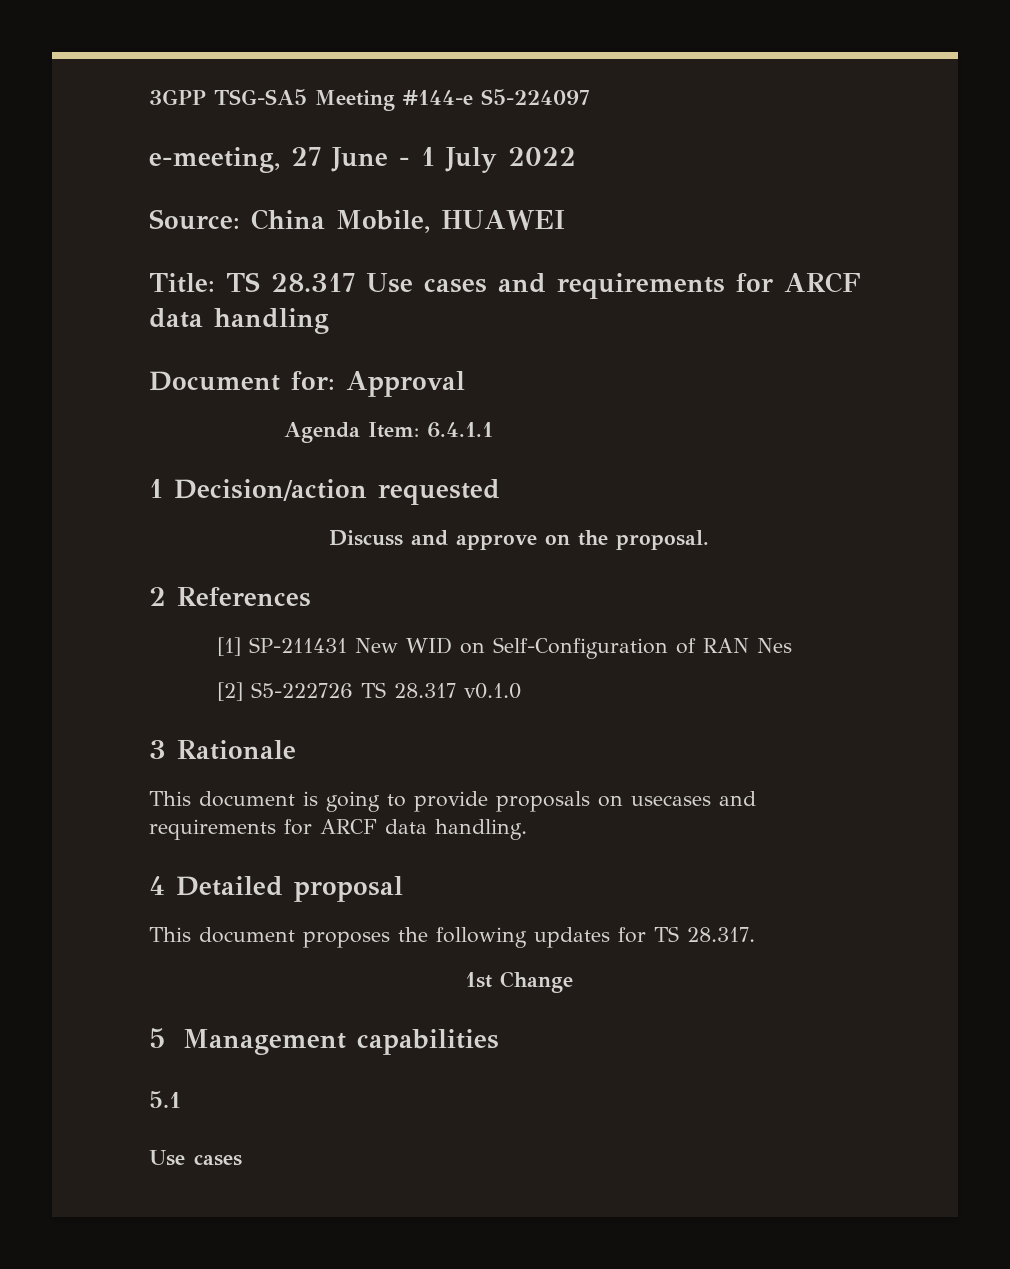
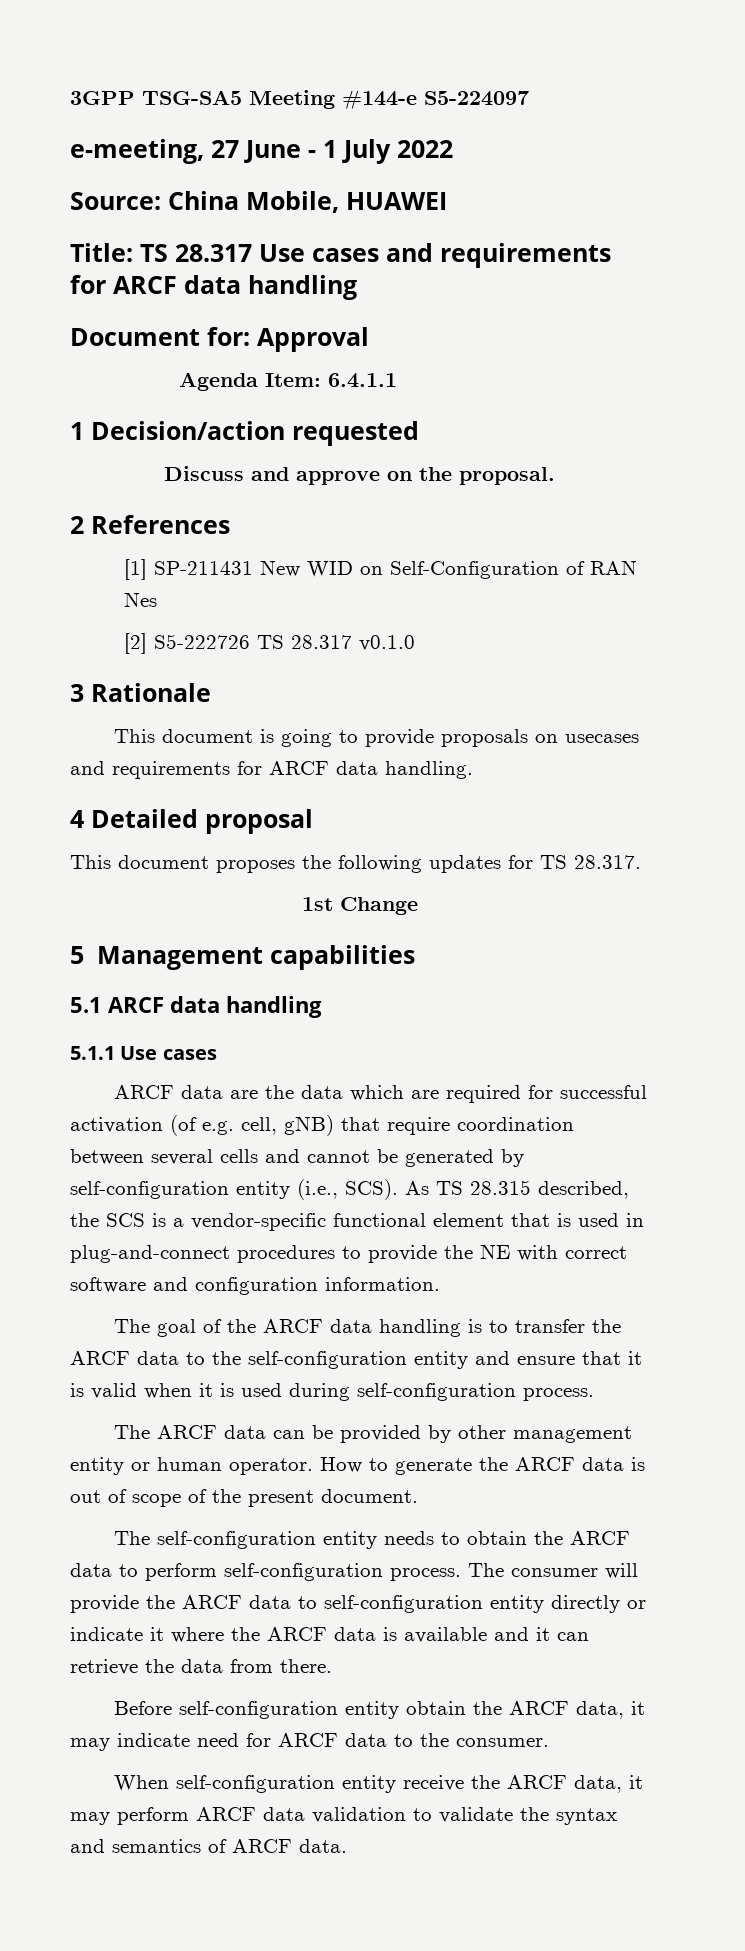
[149,1150,242,1166] // Use cases -> [108,996,322,1018] [70,1046,217,1060] [113,1085,647,1103] [70,1115,574,1136] [70,1149,524,1167] [70,1179,629,1200] [70,1213,644,1231] [70,1244,627,1263] [70,1277,440,1295] [113,1319,621,1337] [70,1351,642,1369] [70,1383,594,1401] [113,1425,632,1443] [70,1457,645,1475] [70,1489,418,1507] [113,1531,630,1549] [70,1563,638,1581] [70,1595,646,1613] [70,1627,589,1643] [70,1659,332,1675] [113,1701,645,1719] [70,1733,549,1751] [113,1775,643,1793] [70,1807,617,1825] [70,1839,347,1853] ARCF data handling // 5.1.1 Use cases // ARCF data are the data which are required for successful activation (of e.g. cell, gNB) that require coordination between several cells and cannot be generated by self-configuration entity (i.e., SCS). As TS 28.315 described, the SCS is a vendor-specific functional element that is used in plug-and-connect procedures to provide the NE with correct software and configuration information. // The goal of the ARCF data handling is to transfer the ARCF data to the self-configuration entity and ensure that it is valid when it is used during self-configuration process. // The ARCF data can be provided by other management entity or human operator. How to generate the ARCF data is out of scope of the present document. // The self-configuration entity needs to obtain the ARCF data to perform self-configuration process. The consumer will provide the ARCF data to self-configuration entity directly or indicate it where the ARCF data is available and it can retrieve the data from there. // Before self-configuration entity obtain the ARCF data, it may indicate need for ARCF data to the consumer. // When self-configuration entity receive the ARCF data, it may perform ARCF data validation to validate the syntax and semantics of ARCF data.

